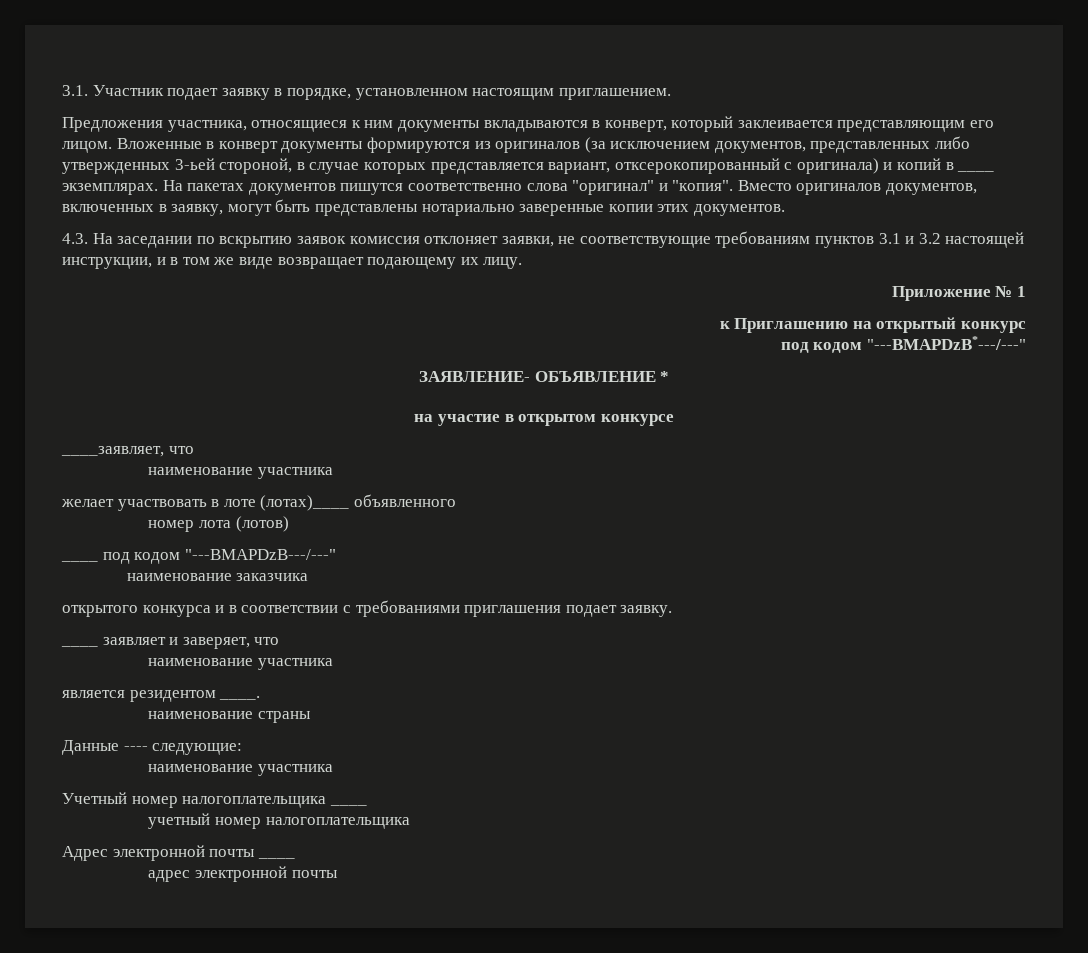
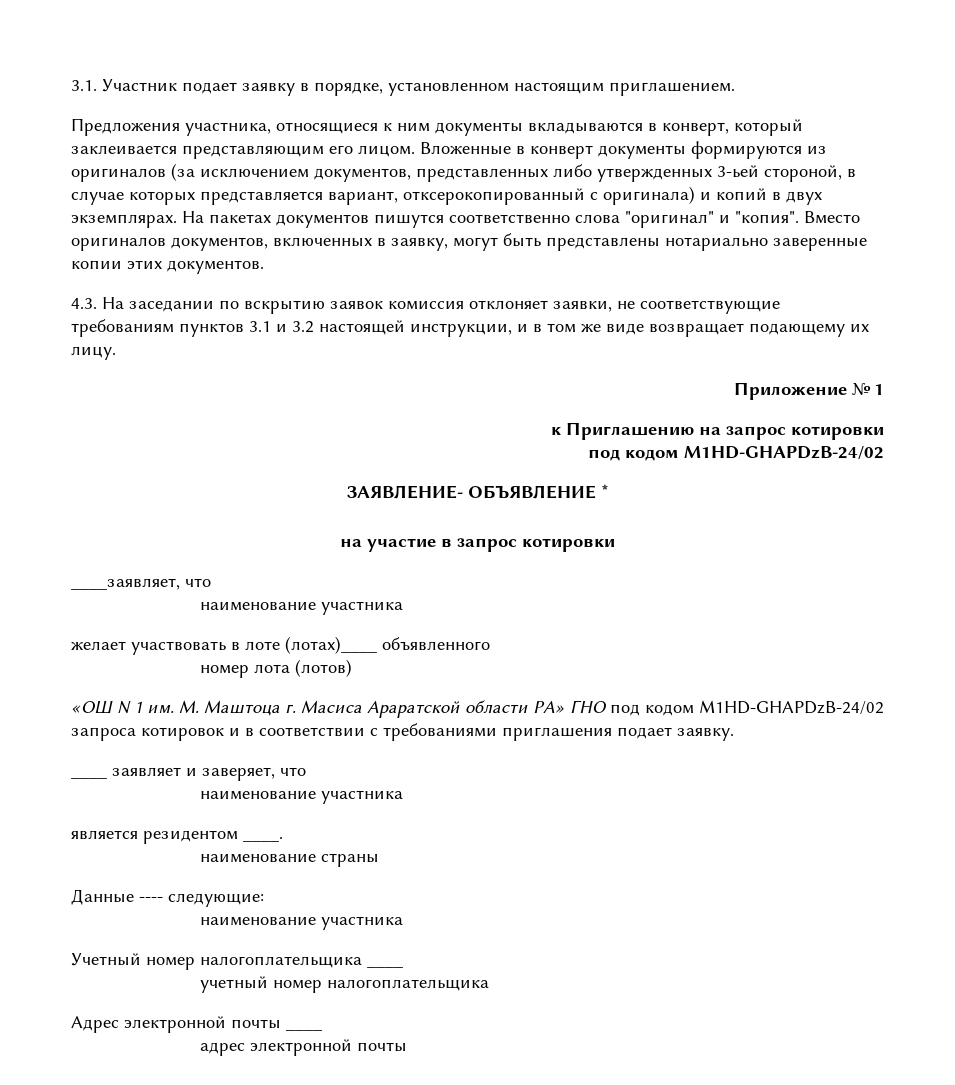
[957,170,995,172] ____ -> [786,191,822,205] двух
[876,317,1026,333] [780,336,1026,353] открытый конкурс // под кодом "---BMAPDzB*---/---" -> [726,426,884,440] [588,446,884,461] запрос котировки // под кодом M1HD-GHAPDzB-24/02
[518,414,674,426] открытом конкурсе -> [457,538,615,552] запрос котировки
[61,549,336,564] [126,573,309,581] [62,605,211,617] ____ под кодом "---BMAPDzB---/---" // наименование заказчика // открытого конкурса -> [71,700,884,718] [71,727,224,741] «ОШ N 1 им. М. Маштоца г. Масиса Араратской области РА» ГНО под кодом M1HD-GHAPDzB-24/02 запроса котировок

